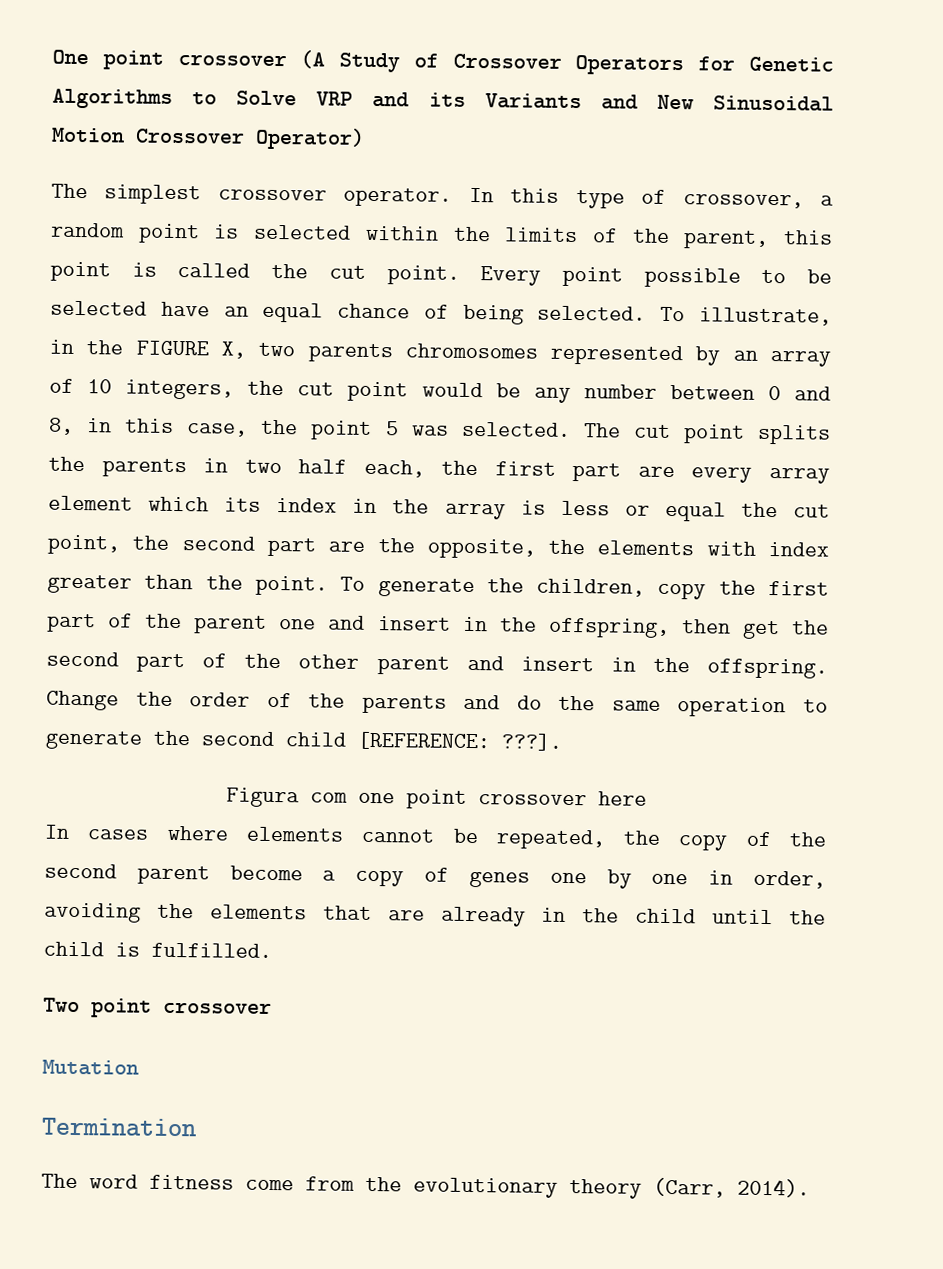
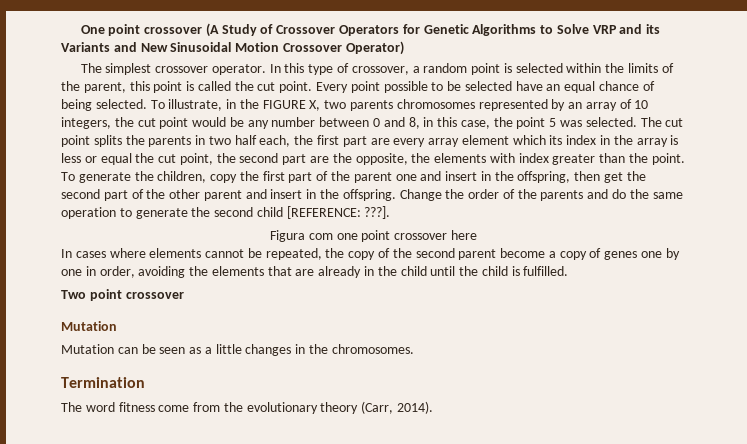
(139, 1067) none -> [61,344,414,356] // Mutation can be seen as a little changes in the chromosomes.

